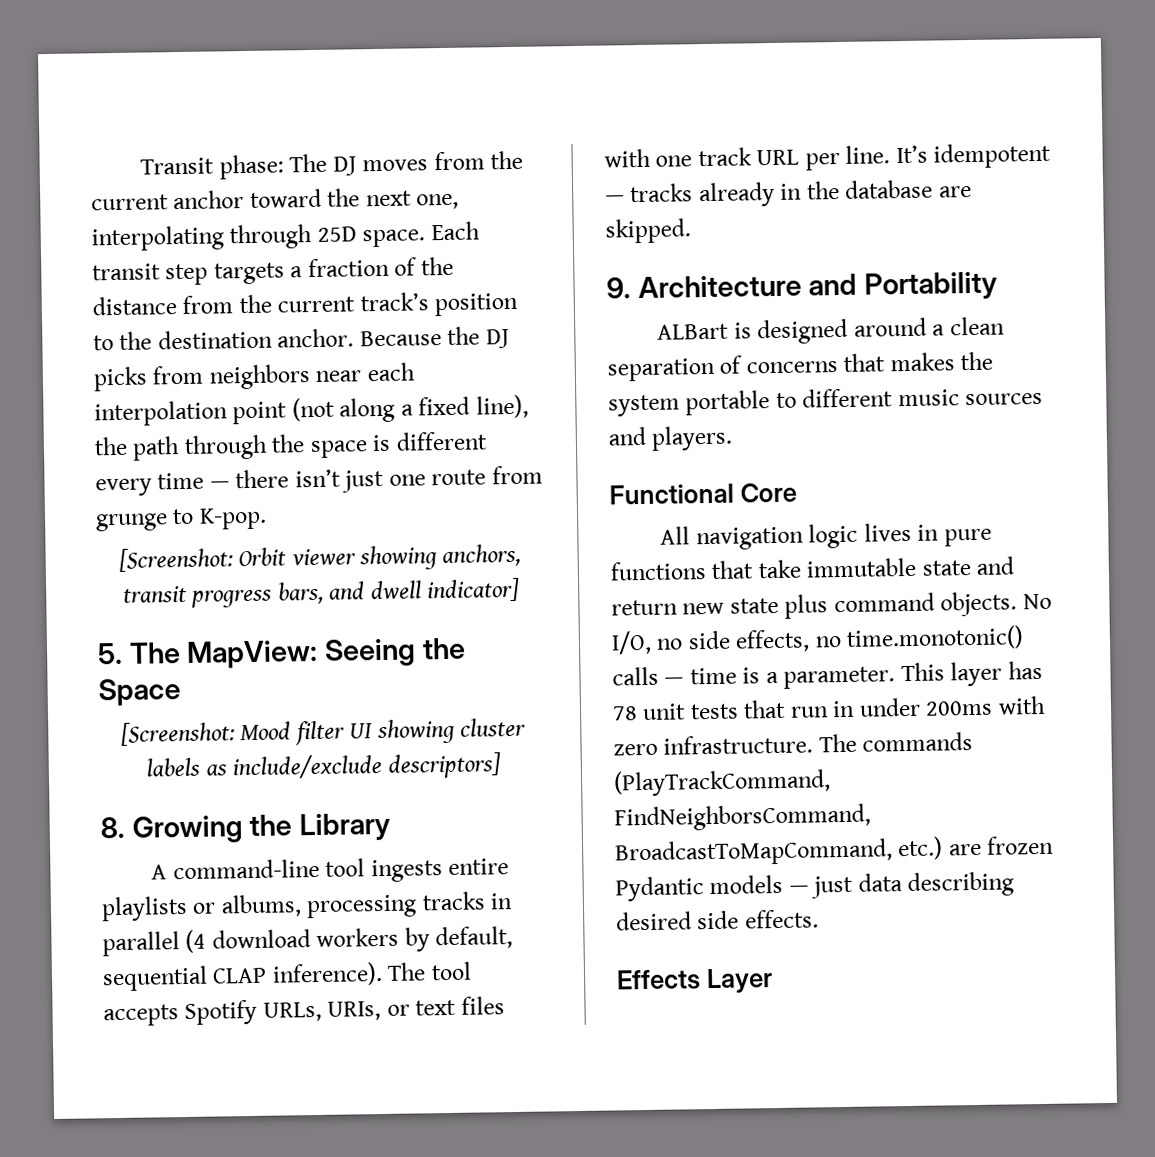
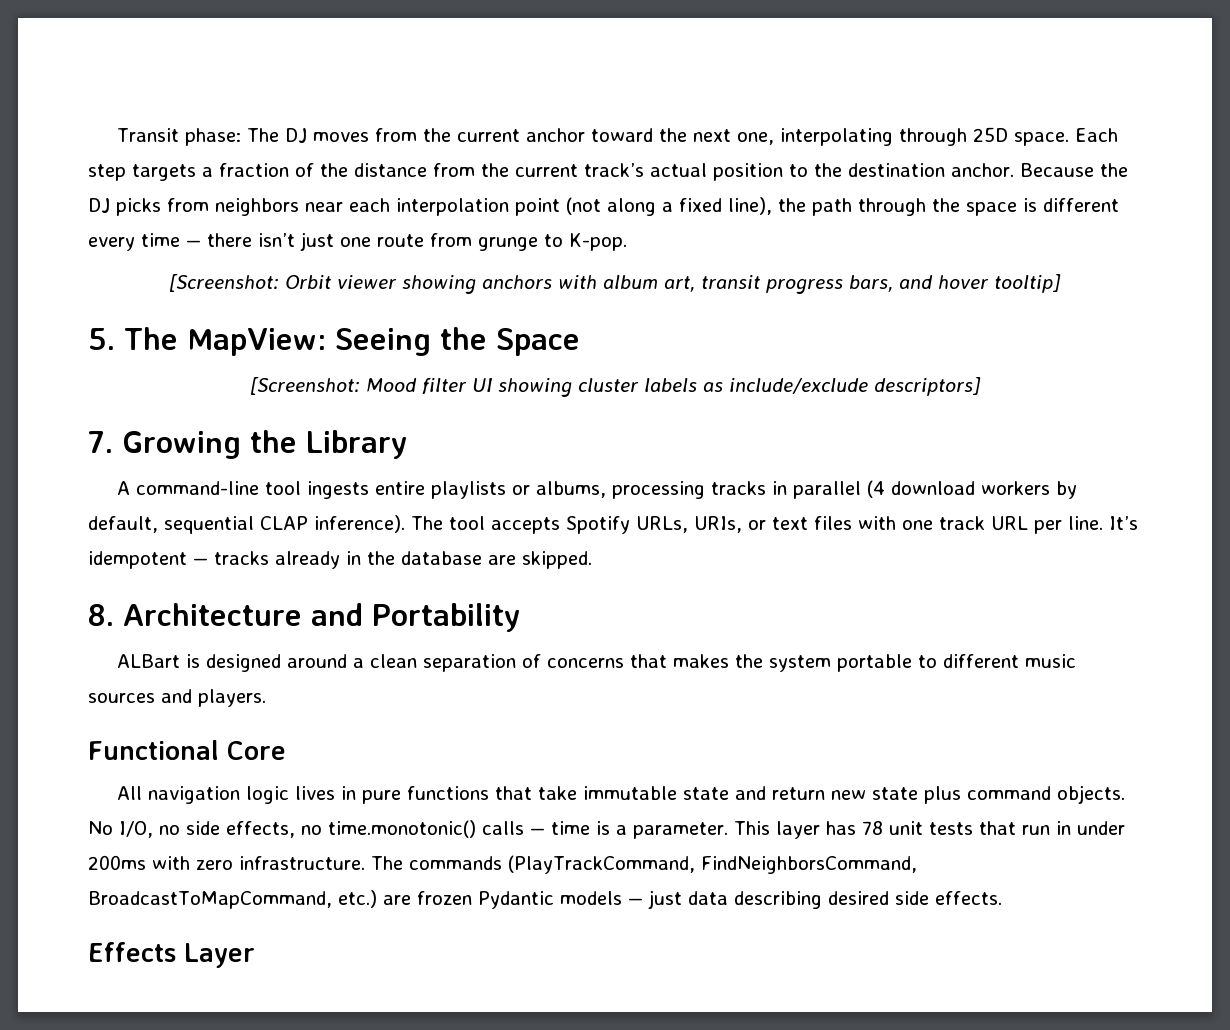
[92,263,161,281] transit -> (1118, 135) none
(429, 302) none -> [650,163,707,177] actual
[442,543,522,568] anchors, -> [482,275,695,292] anchors with album art,
[370,577,521,603] dwell indicator] -> [938,274,1061,293] hover tooltip]
[100,816,125,839] 8. -> [88,431,113,453] 7.
[606,277,631,299] 9. -> [88,604,114,626] 8.

